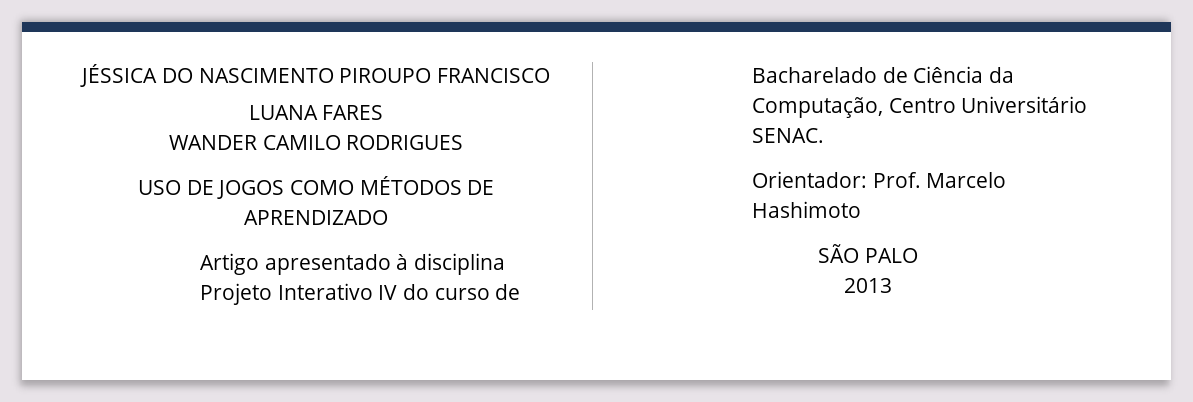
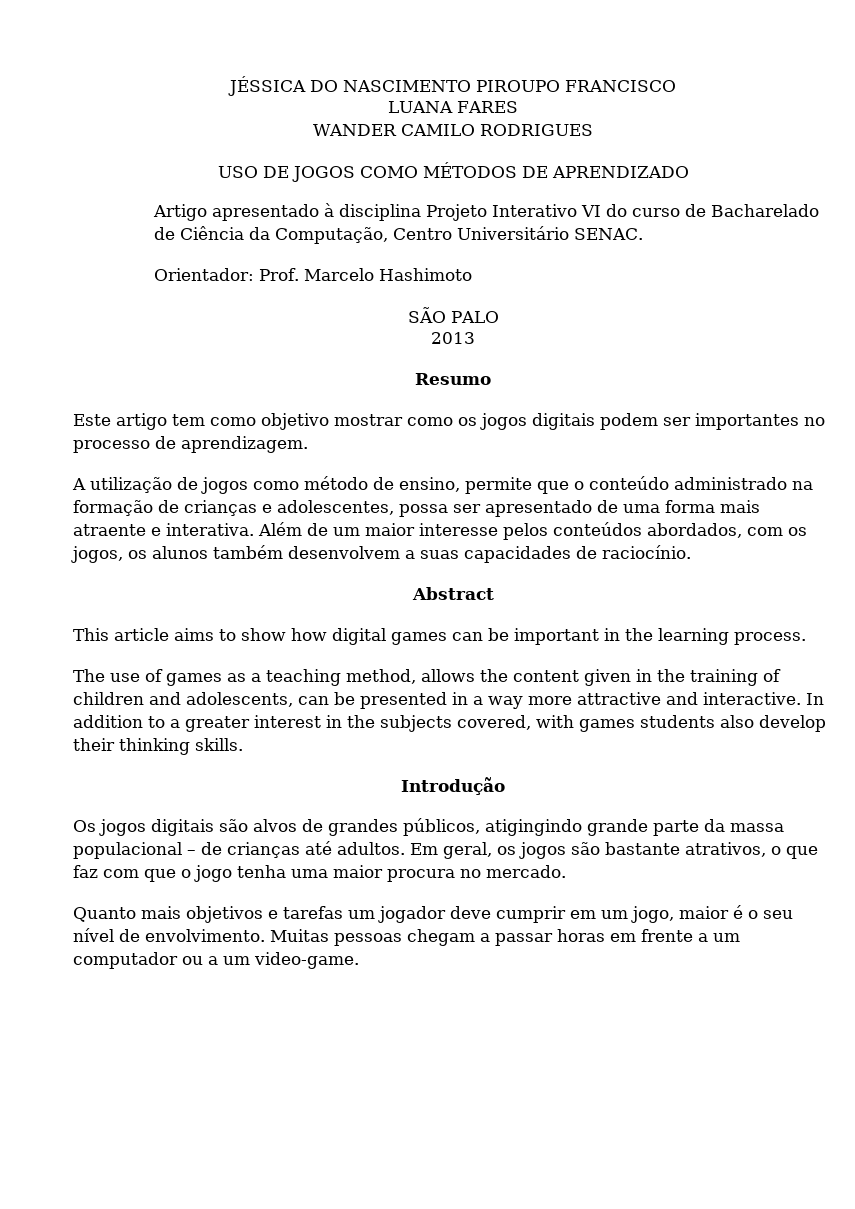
[378,285,398,300] IV -> [581,205,602,217] VI
(892, 285) none -> [415,373,491,385] [73,413,825,430] [73,436,308,453] [72,476,813,494] [73,500,760,517] [73,522,807,540] [71,545,691,563] [411,587,494,600] [73,628,806,645] [73,669,781,686] [73,692,824,709] [73,715,826,732] [73,738,243,755] [401,777,505,795] [73,818,784,836] [73,841,818,859] [73,865,566,882] [73,905,793,923] [73,928,740,946] [73,952,359,969] // Resumo // Este artigo tem como objetivo mostrar como os jogos digitais podem ser importantes no processo de aprendizagem. // A utilização de jogos como método de ensino, permite que o conteúdo administrado na formação de crianças e adolescentes, possa ser apresentado de uma forma mais atraente e interativa. Além de um maior interesse pelos conteúdos abordados, com os jogos, os alunos também desenvolvem a suas capacidades de raciocínio. // Abstract // This article aims to show how digital games can be important in the learning process. // The use of games as a teaching method, allows the content given in the training of children and adolescents, can be presented in a way more attractive and interactive. In addition to a greater interest in the subjects covered, with games students also develop their thinking skills. // Introdução // Os jogos digitais são alvos de grandes públicos, atigingindo grande parte da massa populacional – de crianças até adultos. Em geral, os jogos são bastante atrativos, o que faz com que o jogo tenha uma maior procura no mercado. // Quanto mais objetivos e tarefas um jogador deve cumprir em um jogo, maior é o seu nível de envolvimento. Muitas pessoas chegam a passar horas em frente a um computador ou a um video-game.

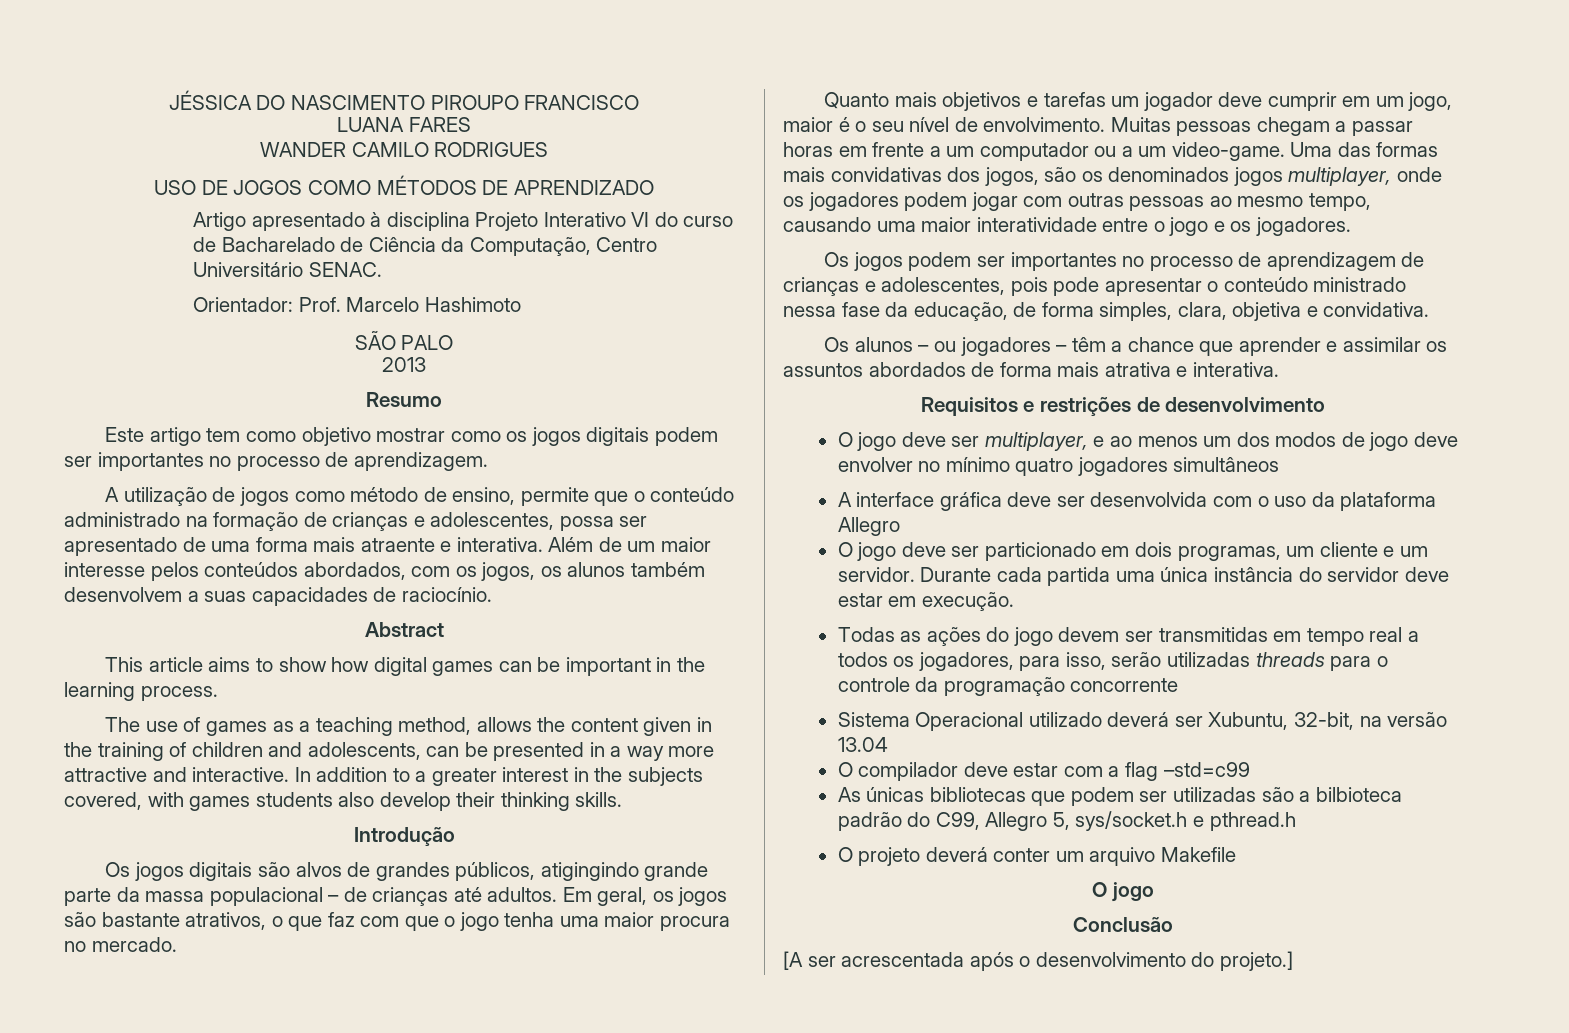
(359, 960) none -> [1290,142,1439,157] [783,167,1442,186] [783,192,1371,211] [783,217,1351,236] [824,252,1425,271] [783,277,1407,296] [783,302,1430,321] [824,337,1448,356] [783,362,1279,377] [920,397,1326,416] [837,432,1458,451] [837,457,1280,476] [837,492,1437,511] [837,517,900,536] [837,542,1428,561] [837,567,1449,586] [837,592,1014,611] [837,627,1419,646] [837,652,1388,671] [837,677,1179,696] [837,712,1448,731] [837,737,888,752] [837,762,1250,781] [837,787,1402,806] [837,811,1296,831] [837,847,1237,866] [1092,882,1154,902] [1073,917,1173,932] [783,951,1293,971] Uma das formas mais convidativas dos jogos, são os denominados jogos multiplayer, onde os jogadores podem jogar com outras pessoas ao mesmo tempo, causando uma maior interatividade entre o jogo e os jogadores. // Os jogos podem ser importantes no processo de aprendizagem de crianças e adolescentes, pois pode apresentar o conteúdo ministrado nessa fase da educação, de forma simples, clara, objetiva e convidativa. // Os alunos – ou jogadores – têm a chance que aprender e assimilar os assuntos abordados de forma mais atrativa e interativa. // Requisitos e restrições de desenvolvimento // O jogo deve ser multiplayer, e ao menos um dos modos de jogo deve envolver no mínimo quatro jogadores simultâneos // A interface gráfica deve ser desenvolvida com o uso da plataforma Allegro // O jogo deve ser particionado em dois programas, um cliente e um servidor. Durante cada partida uma única instância do servidor deve estar em execução. // Todas as ações do jogo devem ser transmitidas em tempo real a todos os jogadores, para isso, serão utilizadas threads para o controle da programação concorrente // Sistema Operacional utilizado deverá ser Xubuntu, 32-bit, na versão 13.04 // O compilador deve estar com a flag –std=c99 // As únicas bibliotecas que podem ser utilizadas são a bilbioteca padrão do C99, Allegro 5, sys/socket.h e pthread.h // O projeto deverá conter um arquivo Makefile // O jogo // Conclusão // [A ser acrescentada após o desenvolvimento do projeto.]

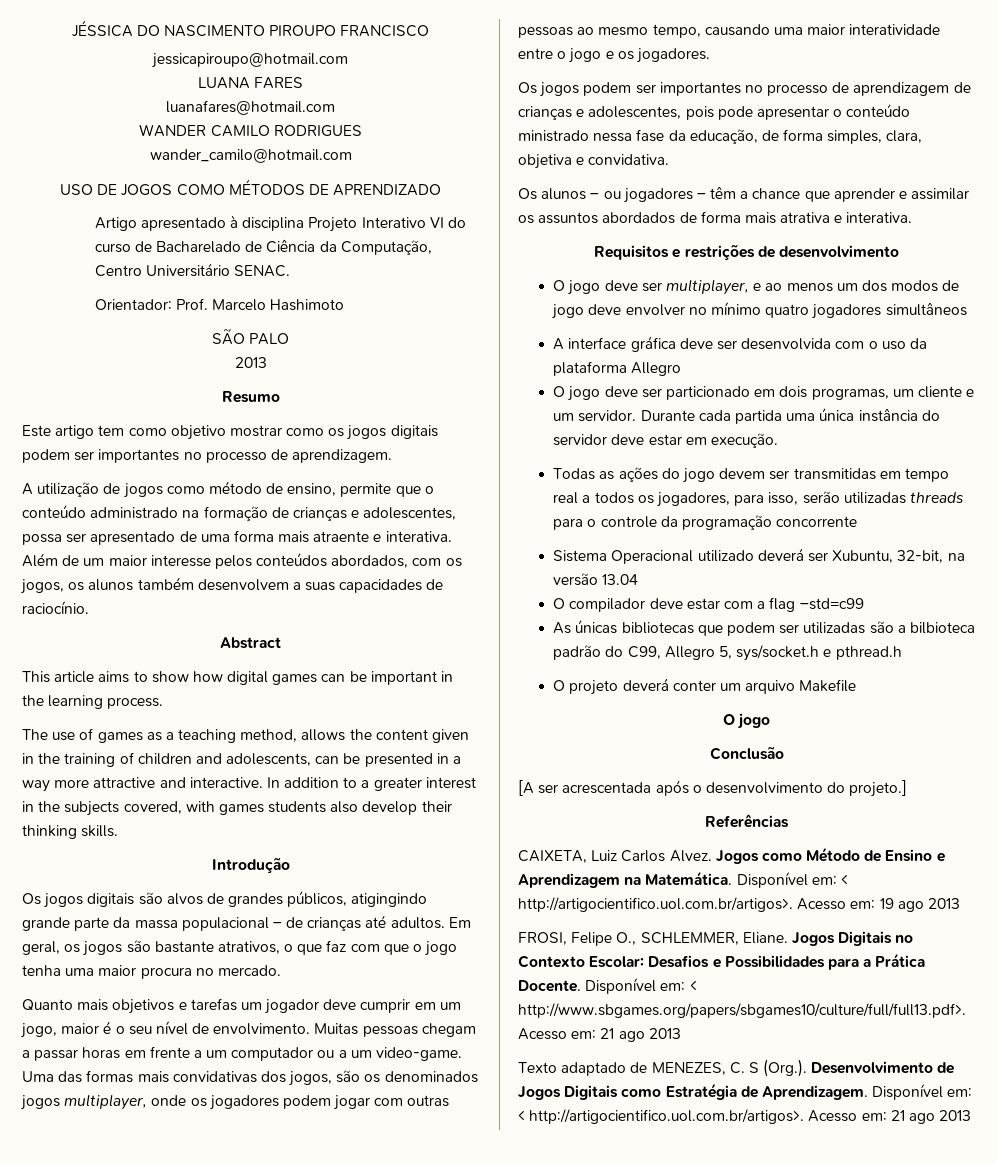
(640, 102) none -> [152,53,348,68] // jessicapiroupo@hotmail.com
(471, 124) none -> [166,100,335,115] // luanafares@hotmail.com
(549, 149) none -> [149,149,352,163] // wander_camilo@hotmail.com
(1293, 961) none -> [705,814,789,828] [518,847,945,864] [518,871,848,888] [518,897,960,912] [518,931,914,946] [518,953,926,970] [518,978,697,994] [518,1003,966,1018] [518,1028,681,1042] [518,1059,955,1077] [518,1083,973,1100] [518,1109,972,1124] // Referências // CAIXETA, Luiz Carlos Alvez. Jogos como Método de Ensino e Aprendizagem na Matemática. Disponível em: < http://artigocientifico.uol.com.br/artigos>. Acesso em: 19 ago 2013 // FROSI, Felipe O., SCHLEMMER, Eliane. Jogos Digitais no Contexto Escolar: Desafios e Possibilidades para a Prática Docente. Disponível em: < http://www.sbgames.org/papers/sbgames10/culture/full/full13.pdf>. Acesso em: 21 ago 2013 // Texto adaptado de MENEZES, C. S (Org.). Desenvolvimento de Jogos Digitais como Estratégia de Aprendizagem. Disponível em: < http://artigocientifico.uol.com.br/artigos>. Acesso em: 21 ago 2013

